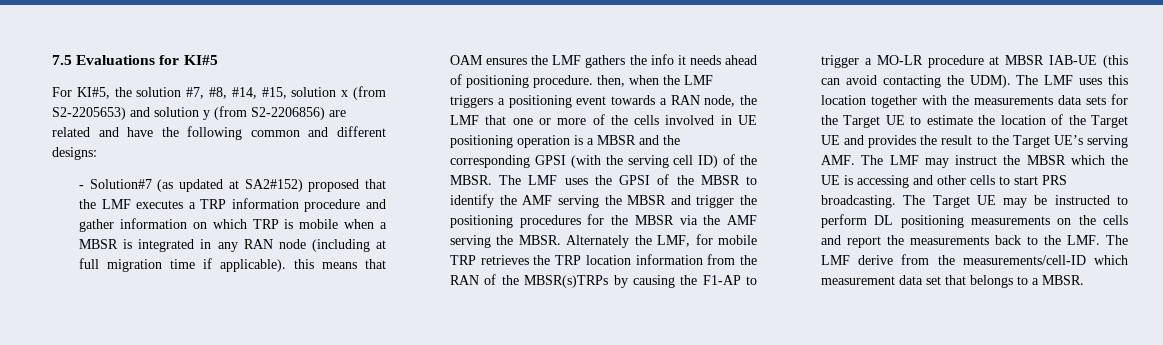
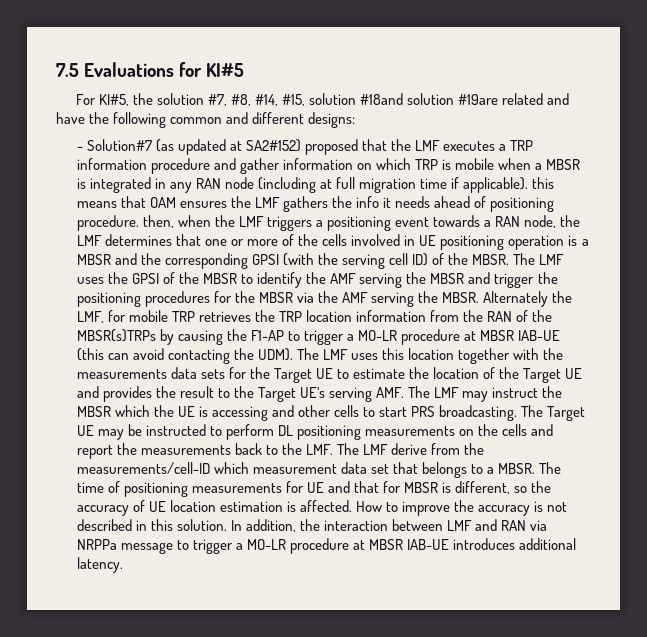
[341,86,387,100] [52,106,346,120] x (from S2-2205653) and solution y (from S2-2206856) are -> [359,93,499,105] #18and solution #19are
(480, 120) none -> [104,234,172,246] determines
(1085, 280) none -> [539,462,562,474] [76,481,552,497] [76,500,568,516] [76,519,548,532] [76,538,577,554] [76,557,123,573] The time of positioning measurements for UE and that for MBSR is different, so the accuracy of UE location estimation is affected. How to improve the accuracy is not described in this solution. In addition, the interaction between LMF and RAN via NRPPa message to trigger a MO-LR procedure at MBSR IAB-UE introduces additional latency.

